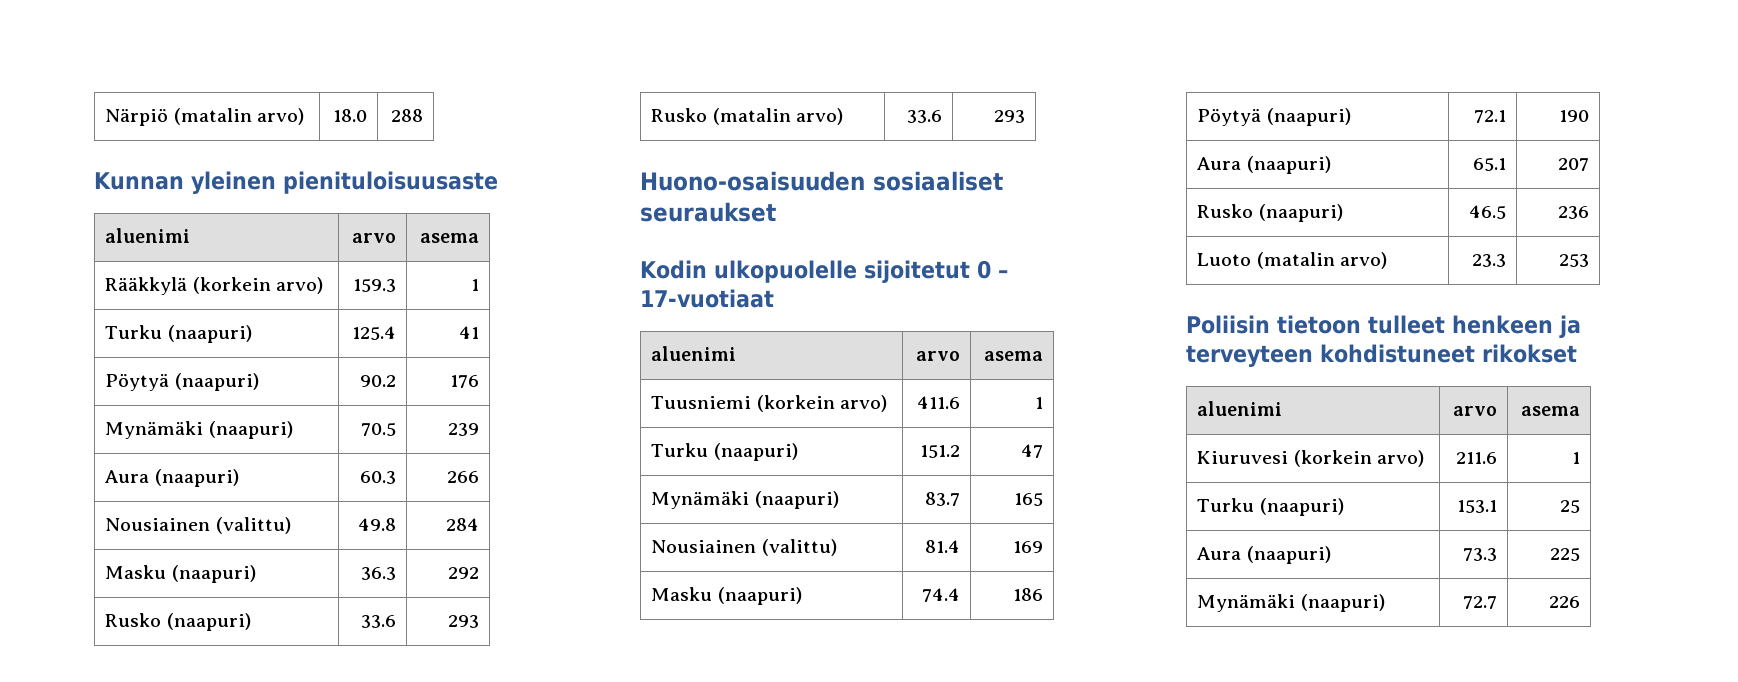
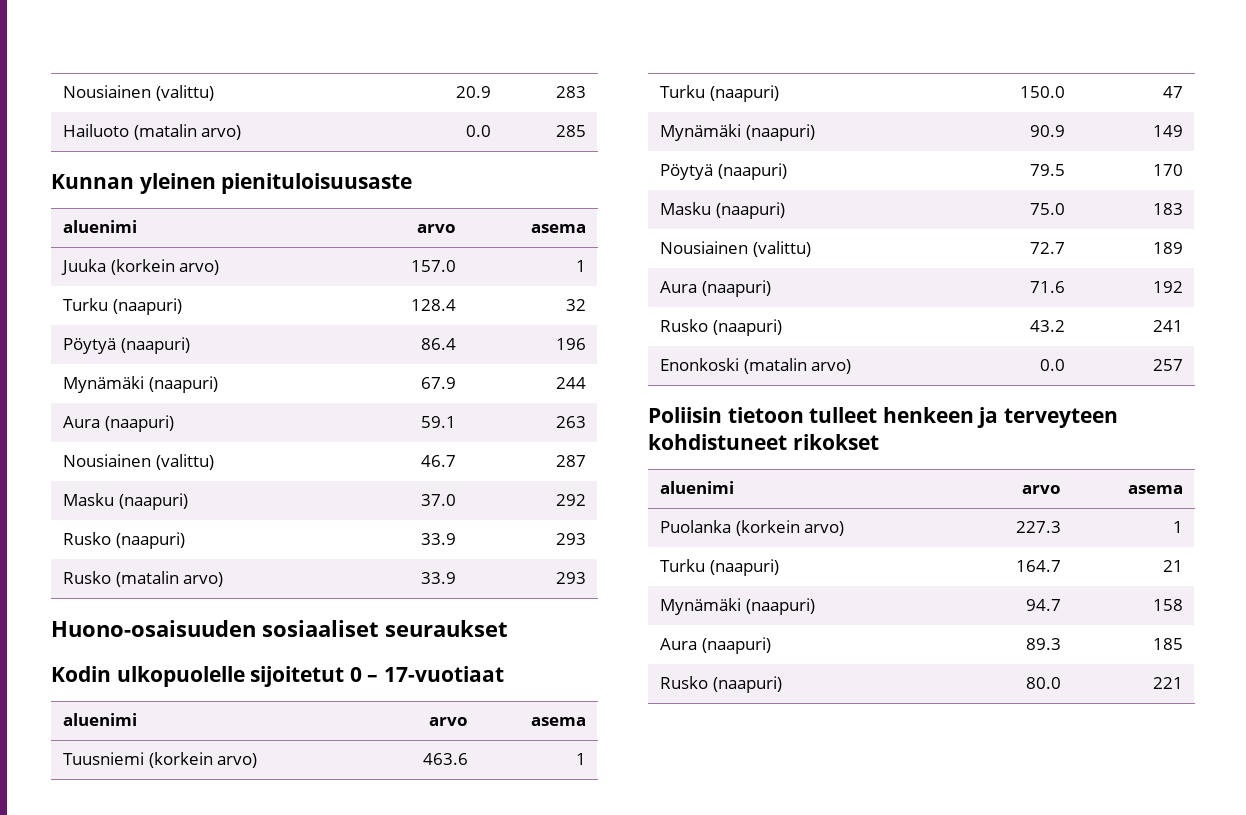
[105,108,305,126] [332,109,367,122] [390,109,423,122] Närpiö (matalin arvo) | 18.0 | 288 -> [63,85,214,101] [455,86,491,98] [555,86,586,98] [63,124,242,140] [465,125,491,137] [555,125,586,137] Nousiainen (valittu) | 20.9 | 283 // Hailuoto (matalin arvo) | 0.0 | 285
[105,277,324,295] [352,279,396,292] [470,279,479,291] [105,325,252,343] [351,326,396,340] [458,326,479,339] [105,373,259,391] [359,375,396,387] [449,375,479,388] [105,421,293,439] [360,423,396,436] [447,423,479,436] [105,469,239,487] [359,471,396,484] [446,471,479,483] [105,517,291,534] [357,518,396,531] [445,518,479,531] [105,565,256,583] [360,567,396,580] Rääkkylä (korkein arvo) | 159.3 | 1 // Turku (naapuri) | 125.4 | 41 // Pöytyä (naapuri) | 90.2 | 176 // Mynämäki (naapuri) | 70.5 | 239 // Aura (naapuri) | 60.3 | 266 // Nousiainen (valittu) | 49.8 | 284 // Masku (naapuri) | 36.3 -> [61,259,220,275] [410,260,456,272] [575,260,586,272] [63,298,182,315] [410,299,456,311] [565,299,586,311] [63,337,190,354] [420,338,456,350] [555,338,586,350] [63,376,218,393] [420,377,456,389] [555,377,586,389] [63,415,174,432] [420,416,456,428] [555,416,586,428] [63,454,214,470] [420,455,456,467] [555,455,586,467] [63,493,188,510] [420,494,456,506] Juuka (korkein arvo) | 157.0 | 1 // Turku (naapuri) | 128.4 | 32 // Pöytyä (naapuri) | 86.4 | 196 // Mynämäki (naapuri) | 67.9 | 244 // Aura (naapuri) | 59.1 | 263 // Nousiainen (valittu) | 46.7 | 287 // Masku (naapuri) | 37.0
[360,615,396,628] 33.6 -> [420,533,456,545] 33.9
[906,110,942,123] 33.6 -> [420,572,456,584] 33.9
[916,396,960,409] [1034,397,1043,409] [651,443,798,461] [919,445,960,458] 411.6 | 1 // Turku (naapuri) | 151.2 -> [422,753,468,765] [575,753,586,765] [660,85,779,102] [1019,86,1065,98] 463.6 | 1 // Turku (naapuri) | 150.0
[924,492,960,506] [1013,493,1043,506] [651,539,837,556] [924,540,960,553] [1012,541,1043,553] [651,587,802,605] [921,588,960,602] [1012,588,1043,601] [1197,108,1351,126] [1473,110,1506,123] [1558,110,1589,122] [1197,156,1331,174] [1472,158,1506,171] [1557,158,1589,171] [1197,204,1343,222] [1468,205,1506,219] [1557,206,1589,219] [1197,252,1388,269] [1471,254,1506,267] [1558,254,1589,267] 83.7 | 165 // Nousiainen (valittu) | 81.4 | 169 // Masku (naapuri) | 74.4 | 186 // Pöytyä (naapuri) | 72.1 | 190 // Aura (naapuri) | 65.1 | 207 // Rusko (naapuri) | 46.5 | 236 // Luoto (matalin arvo) | 23.3 | 253 -> [1029,125,1065,137] [1152,125,1183,137] [660,163,787,180] [1029,164,1065,176] [1152,164,1183,176] [660,202,785,219] [1029,203,1065,215] [1152,203,1183,215] [660,241,811,257] [1029,242,1065,254] [1152,242,1183,254] [660,280,771,297] [1029,281,1065,293] [1152,281,1183,293] [660,319,782,336] [1029,320,1065,332] [1152,320,1183,332] [660,358,852,374] [1039,359,1065,371] [1152,359,1183,371] 90.9 | 149 // Pöytyä (naapuri) | 79.5 | 170 // Masku (naapuri) | 75.0 | 183 // Nousiainen (valittu) | 72.7 | 189 // Aura (naapuri) | 71.6 | 192 // Rusko (naapuri) | 43.2 | 241 // Enonkoski (matalin arvo) | 0.0 | 257
[1197,450,1425,467] [1455,452,1497,464] [1571,452,1580,464] [1197,498,1344,516] [1456,500,1497,513] [1559,500,1580,513] [1197,546,1331,564] [1462,548,1497,561] [1549,548,1580,561] [1197,594,1385,612] [1462,596,1497,609] [1548,596,1580,608] Kiuruvesi (korkein arvo) | 211.6 | 1 // Turku (naapuri) | 153.1 | 25 // Aura (naapuri) | 73.3 | 225 // Mynämäki (naapuri) | 72.7 | 226 -> [660,520,845,536] [1015,521,1061,533] [1172,521,1183,533] [660,559,779,576] [1015,560,1061,572] [1162,560,1183,572] [660,598,815,615] [1025,599,1061,611] [1152,599,1183,611] [660,637,771,654] [1025,638,1061,650] [1152,638,1183,650] [660,676,782,693] [1025,677,1061,689] [1152,677,1183,689] Puolanka (korkein arvo) | 227.3 | 1 // Turku (naapuri) | 164.7 | 21 // Mynämäki (naapuri) | 94.7 | 158 // Aura (naapuri) | 89.3 | 185 // Rusko (naapuri) | 80.0 | 221

